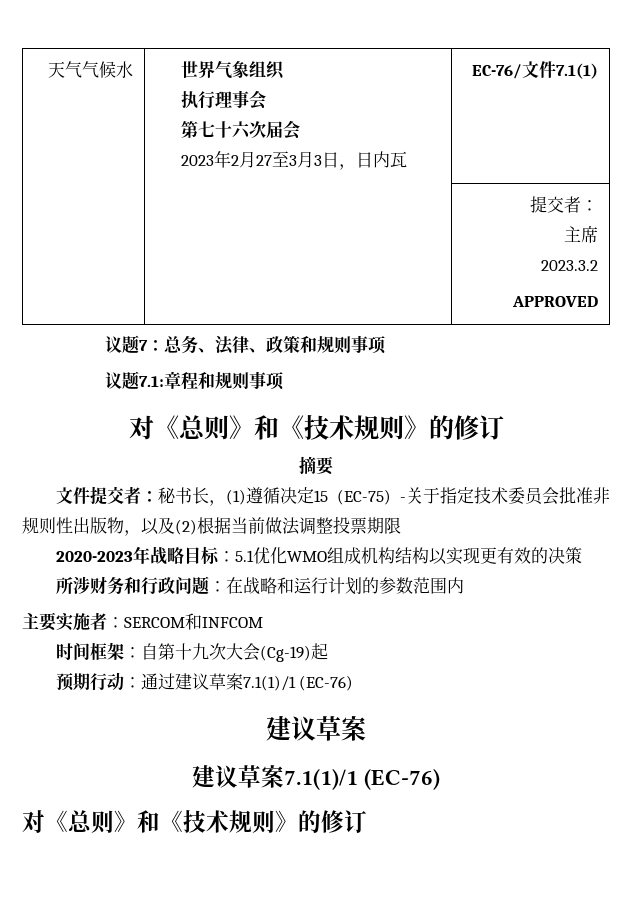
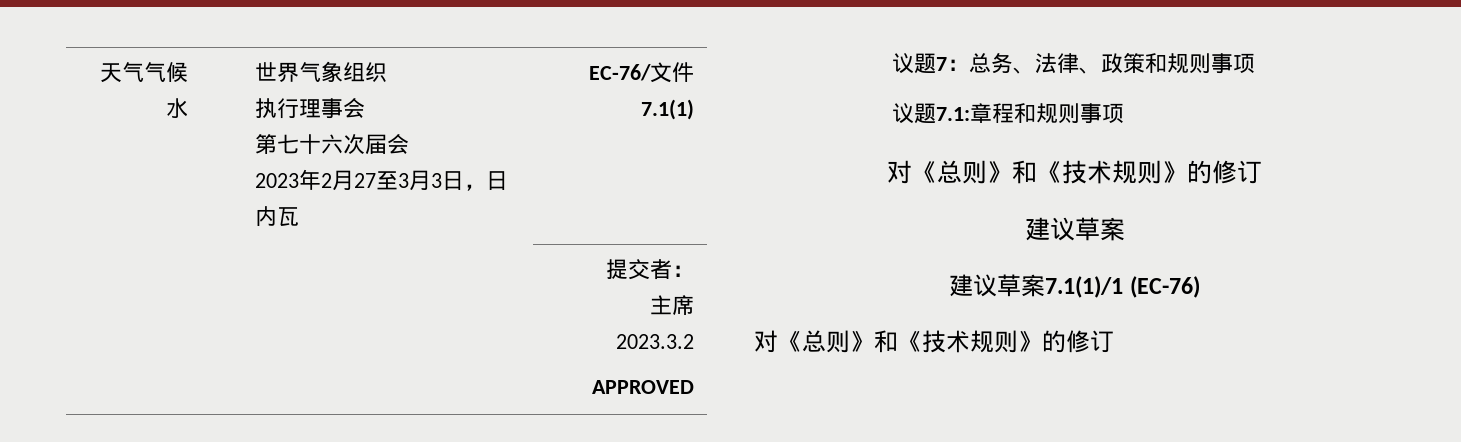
[299,456,334,475] [55,486,610,506] [22,516,401,536] [55,546,582,565] [55,576,464,595] [22,612,263,631] [55,642,328,662] [55,672,354,691] // 摘要 // 文件提交者：秘书长，(1)遵循决定15 (EC-75) -关于指定技术委员会批准非规则性出版物，以及(2)根据当前做法调整投票期限 // 2020-2023年战略目标：5.1优化WMO组成机构结构以实现更有效的决策 // 所涉财务和行政问题：在战略和运行计划的参数范围内 // 主要实施者：SERCOM和INFCOM // 时间框架：自第十九次大会(Cg-19)起 // 预期行动：通过建议草案7.1(1)/1 (EC-76) -> (1262, 172) none

